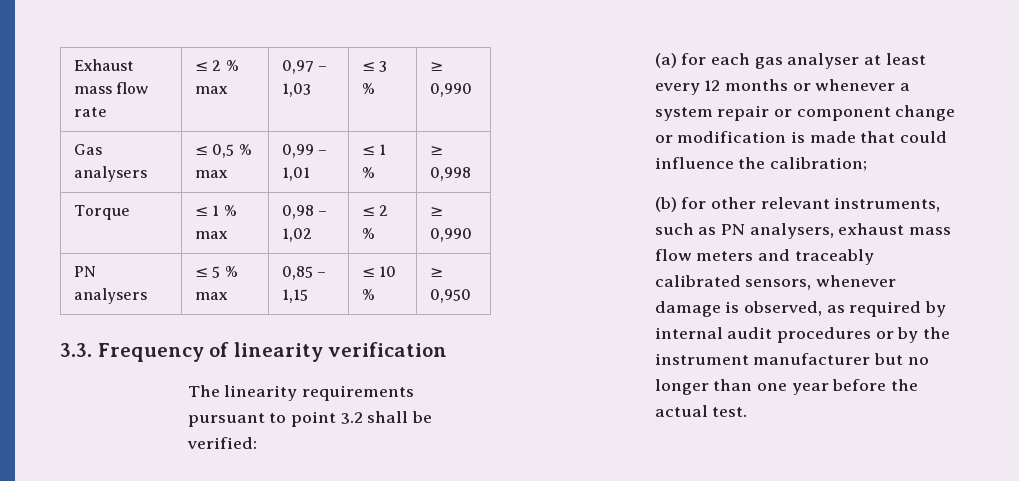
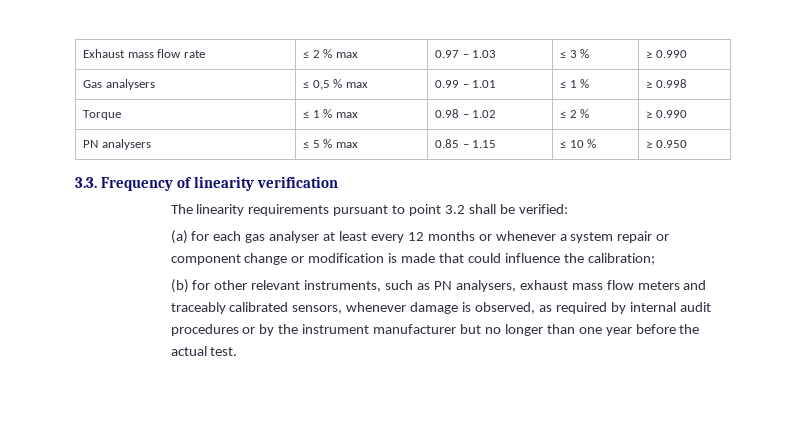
[281,60,328,74] [281,83,311,97] 0,97 – 1,03 -> [435,50,497,58] 0.97 – 1.03
[429,83,472,97] 0,990 -> [655,50,687,58] 0.990
[281,144,328,158] [281,167,310,181] 0,99 – 1,01 -> [435,80,497,88] 0.99 – 1.01
[429,167,471,181] 0,998 -> [655,79,687,88] 0.998
[281,205,328,219] [281,228,312,242] 0,98 – 1,02 -> [435,109,497,118] 0.98 – 1.02
[429,228,472,242] 0,990 -> [655,110,687,118] 0.990
[281,266,327,280] [281,289,308,303] 0,85 – 1,15 -> [435,139,497,148] 0.85 – 1.15
[429,289,471,303] 0,950 -> [655,140,687,148] 0.950

